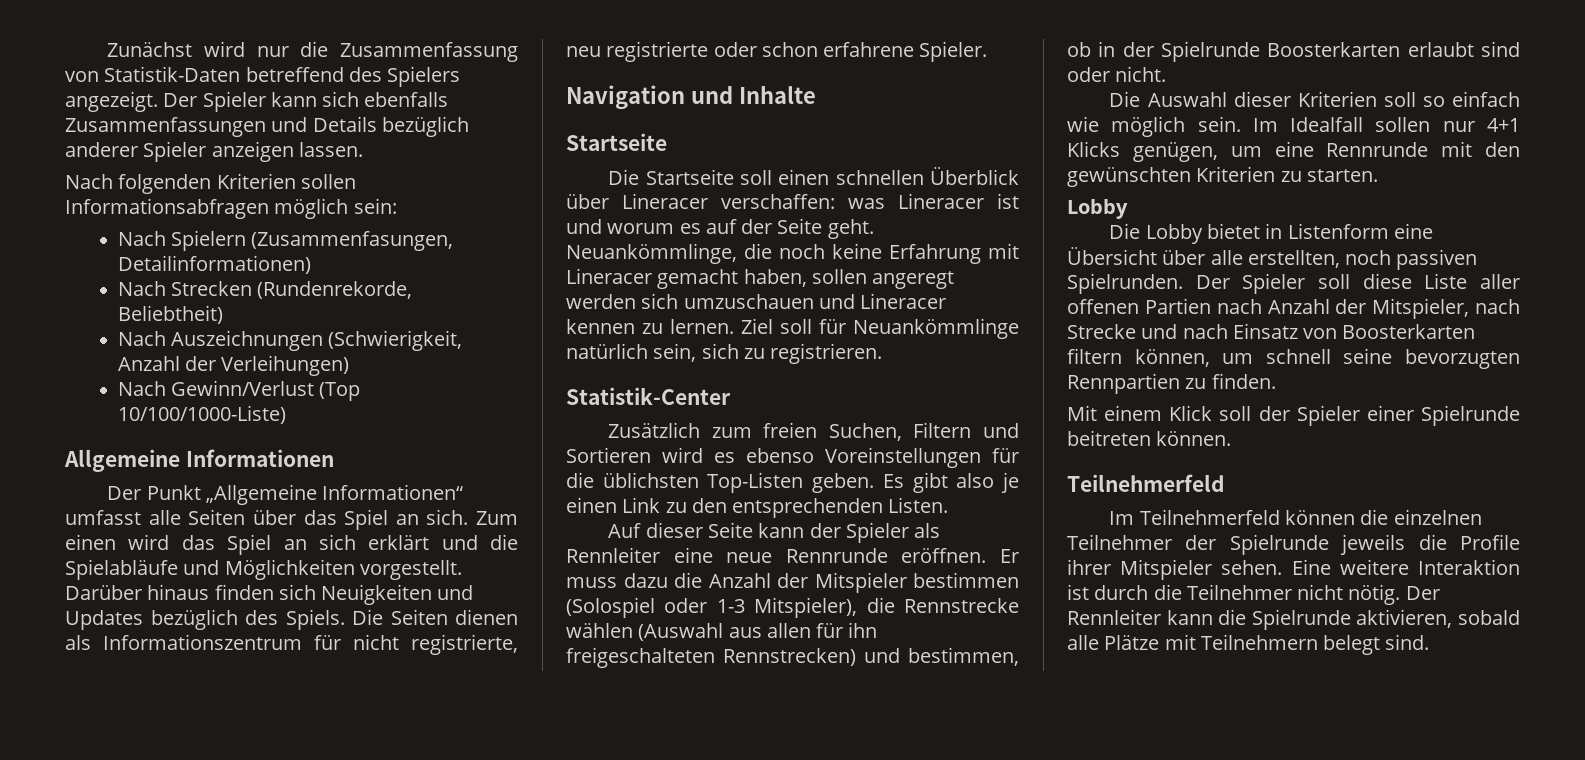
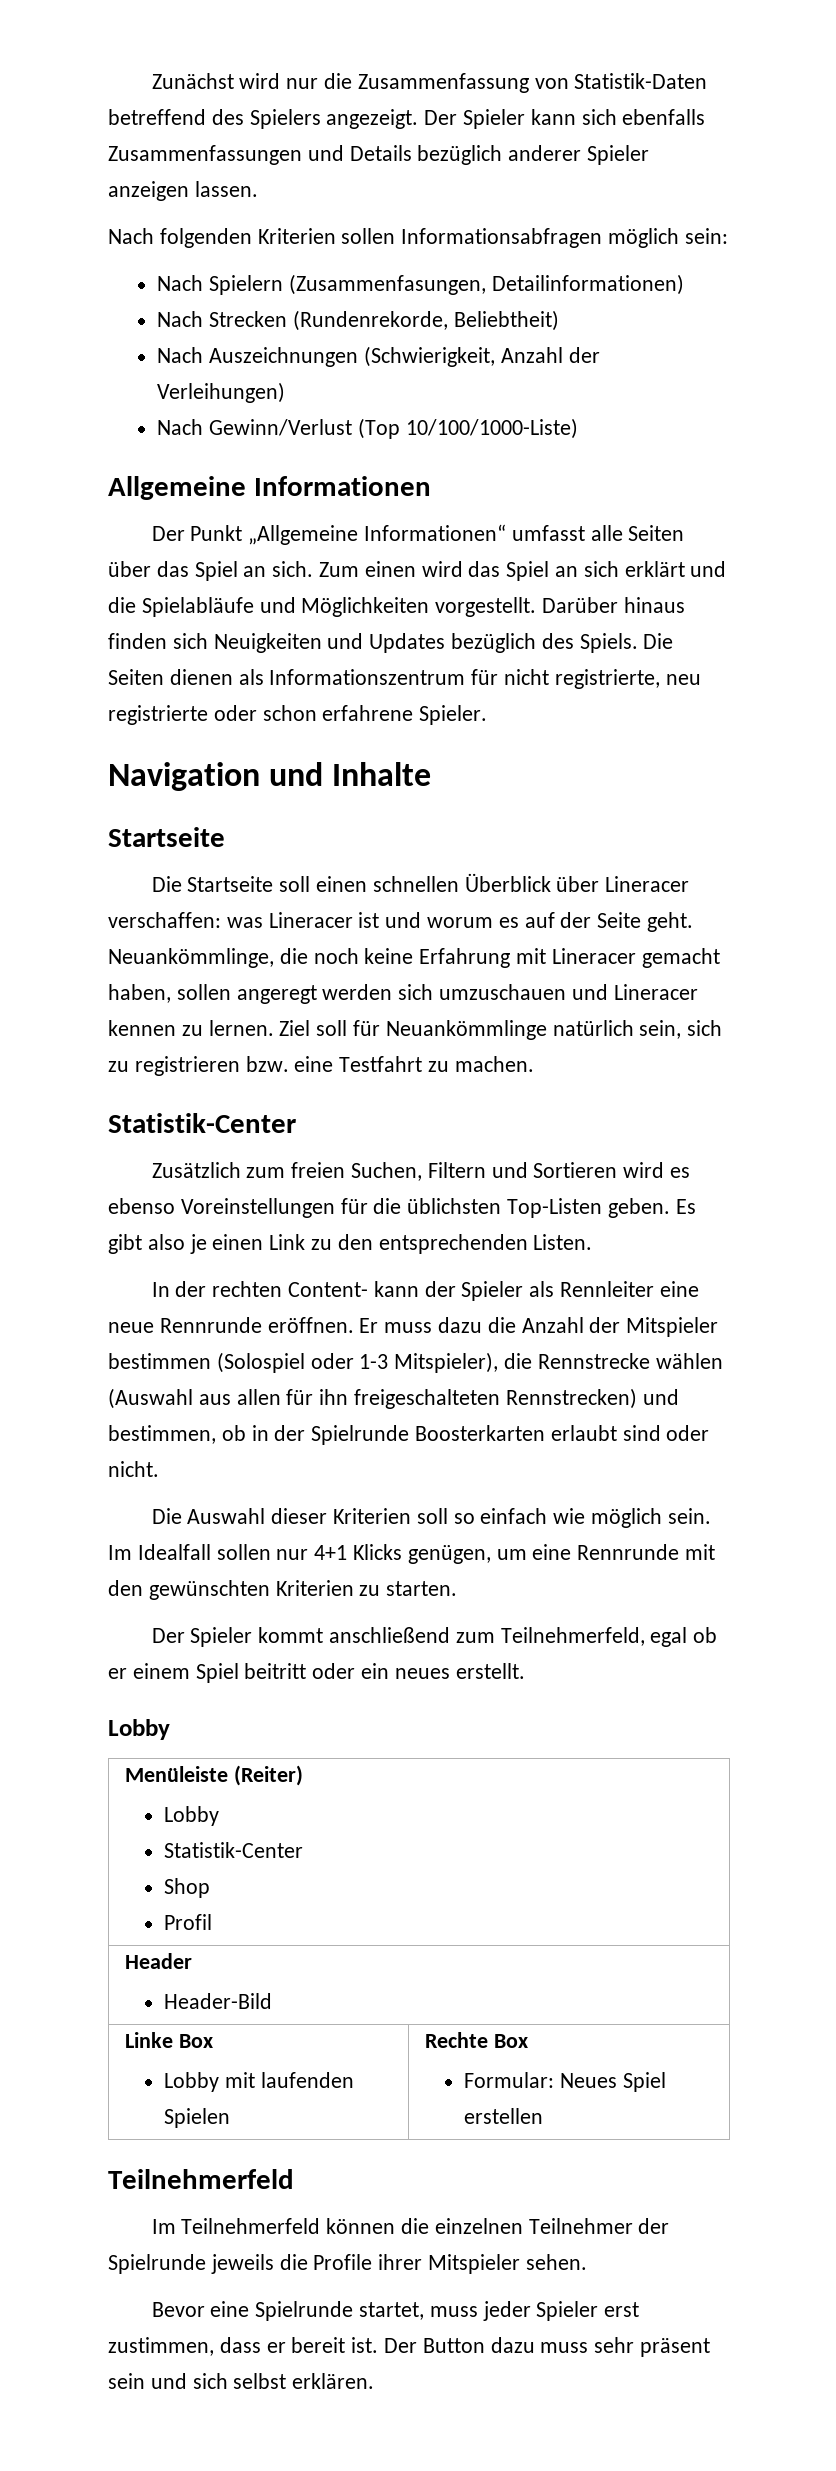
[770,343,883,364] registrieren. -> [134,1056,534,1076] registrieren bzw. eine Testfahrt zu machen.
[608,522,753,538] Auf dieser Seite -> [151,1281,368,1297] In der rechten Content-
[1067,199,1128,219] [1109,223,1433,244] [1067,247,1478,270] [1067,273,1520,294] [1067,298,1520,319] [1067,323,1476,339] [1067,348,1520,369] [1067,373,1276,394] [1067,405,1520,426] [1067,430,1232,446] Lobby // Die Lobby bietet in Listenform eine Übersicht über alle erstellten, noch passiven Spielrunden. Der Spieler soll diese Liste aller offenen Partien nach Anzahl der Mitspieler, nach Strecke und nach Einsatz von Boosterkarten filtern können, um schnell seine bevorzugten Rennpartien zu finden. // Mit einem Klick soll der Spieler einer Spielrunde beitreten können. -> [151,1627,718,1647] [108,1663,525,1683] [108,1719,170,1740] [125,1765,303,1786] [164,1806,220,1826] [164,1842,304,1858] [164,1878,211,1898] [164,1914,213,1930] [125,1953,193,1969] [164,1993,273,2009] [125,2032,213,2048] [164,2072,354,2092] [164,2108,231,2128] [425,2032,528,2048] [464,2072,666,2092] [464,2108,544,2124] Der Spieler kommt anschließend zum Teilnehmerfeld, egal ob er einem Spiel beitritt oder ein neues erstellt. // Lobby // Menüleiste (Reiter) // Lobby // Statistik-Center // Shop // Profil // Header // Header-Bild // Linke Box // Lobby mit laufenden Spielen | Rechte Box // Formular: Neues Spiel erstellen
[1291,559,1520,575] [1067,584,1440,605] [1067,609,1520,630] [1067,634,1430,655] Eine weitere Interaktion ist durch die Teilnehmer nicht nötig. Der Rennleiter kann die Spielrunde aktivieren, sobald alle Plätze mit Teilnehmern belegt sind. -> [151,2301,640,2321] [108,2337,711,2357] [108,2373,375,2389] // Bevor eine Spielrunde startet, muss jeder Spieler erst zustimmen, dass er bereit ist. Der Button dazu muss sehr präsent sein und sich selbst erklären.

